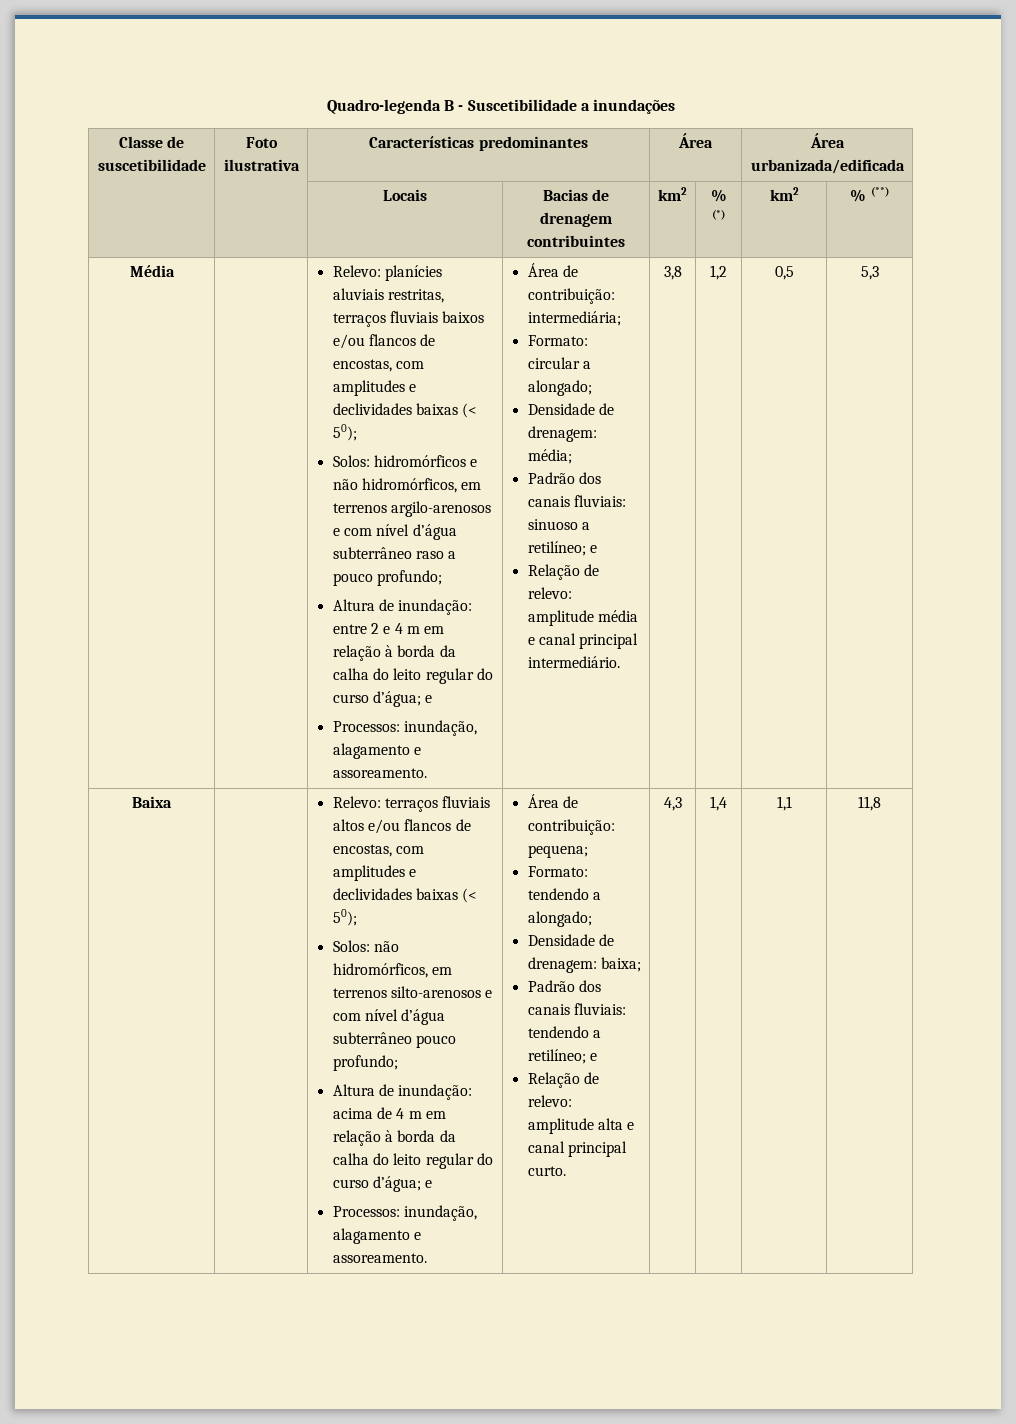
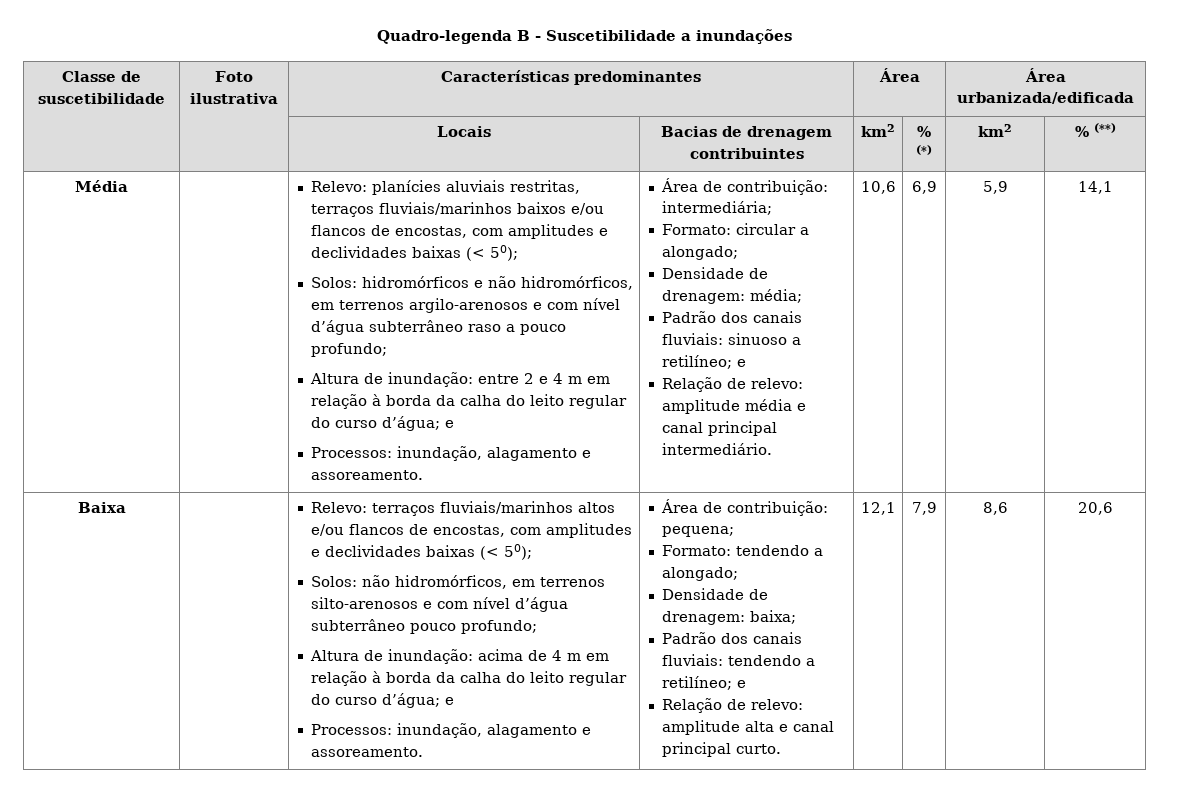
[390,311,439,323] fluviais -> [379,202,513,215] fluviais/marinhos
[663,266,682,280] [710,265,727,280] [774,266,794,280] [860,266,879,280] 3,8 | 1,2 | 0,5 | 5,3 -> [860,181,896,194] [911,181,937,194] [982,181,1008,194] [1077,181,1113,194] 10,6 | 6,9 | 5,9 | 14,1
[442,796,491,808] fluviais -> [440,501,574,514] fluviais/marinhos
[663,797,682,811] [710,796,727,811] [776,796,792,811] [858,796,881,811] 4,3 | 1,4 | 1,1 | 11,8 -> [860,502,896,515] [911,502,937,515] [982,502,1008,515] [1077,502,1113,515] 12,1 | 7,9 | 8,6 | 20,6

